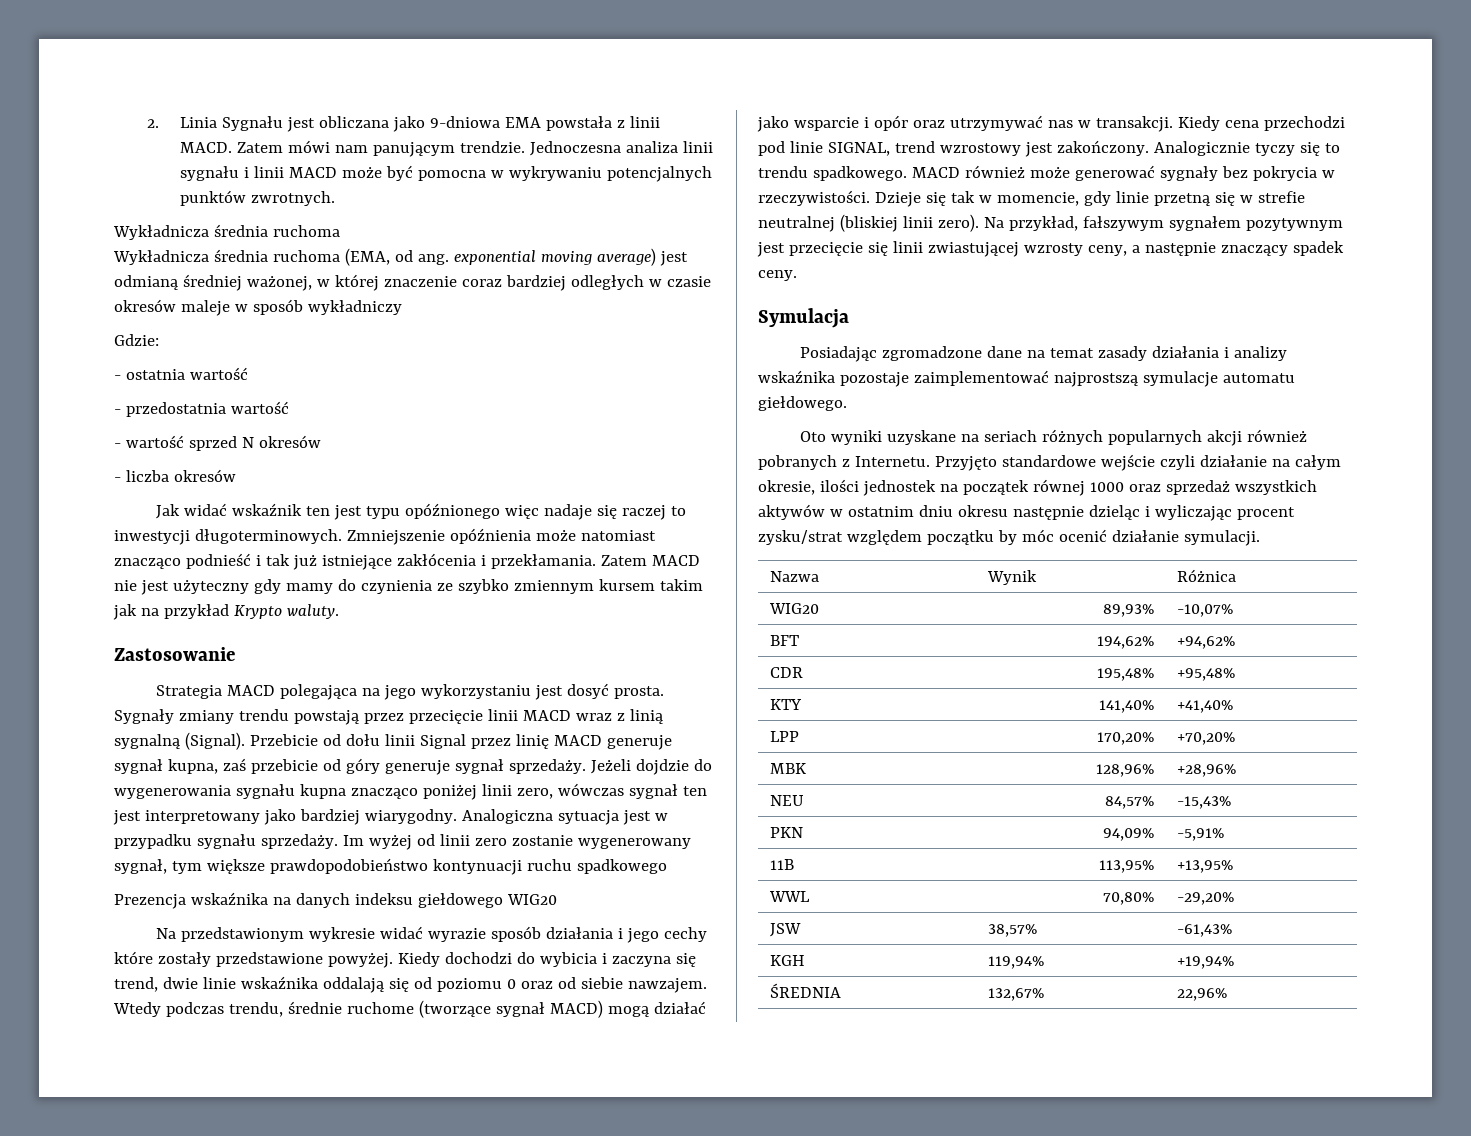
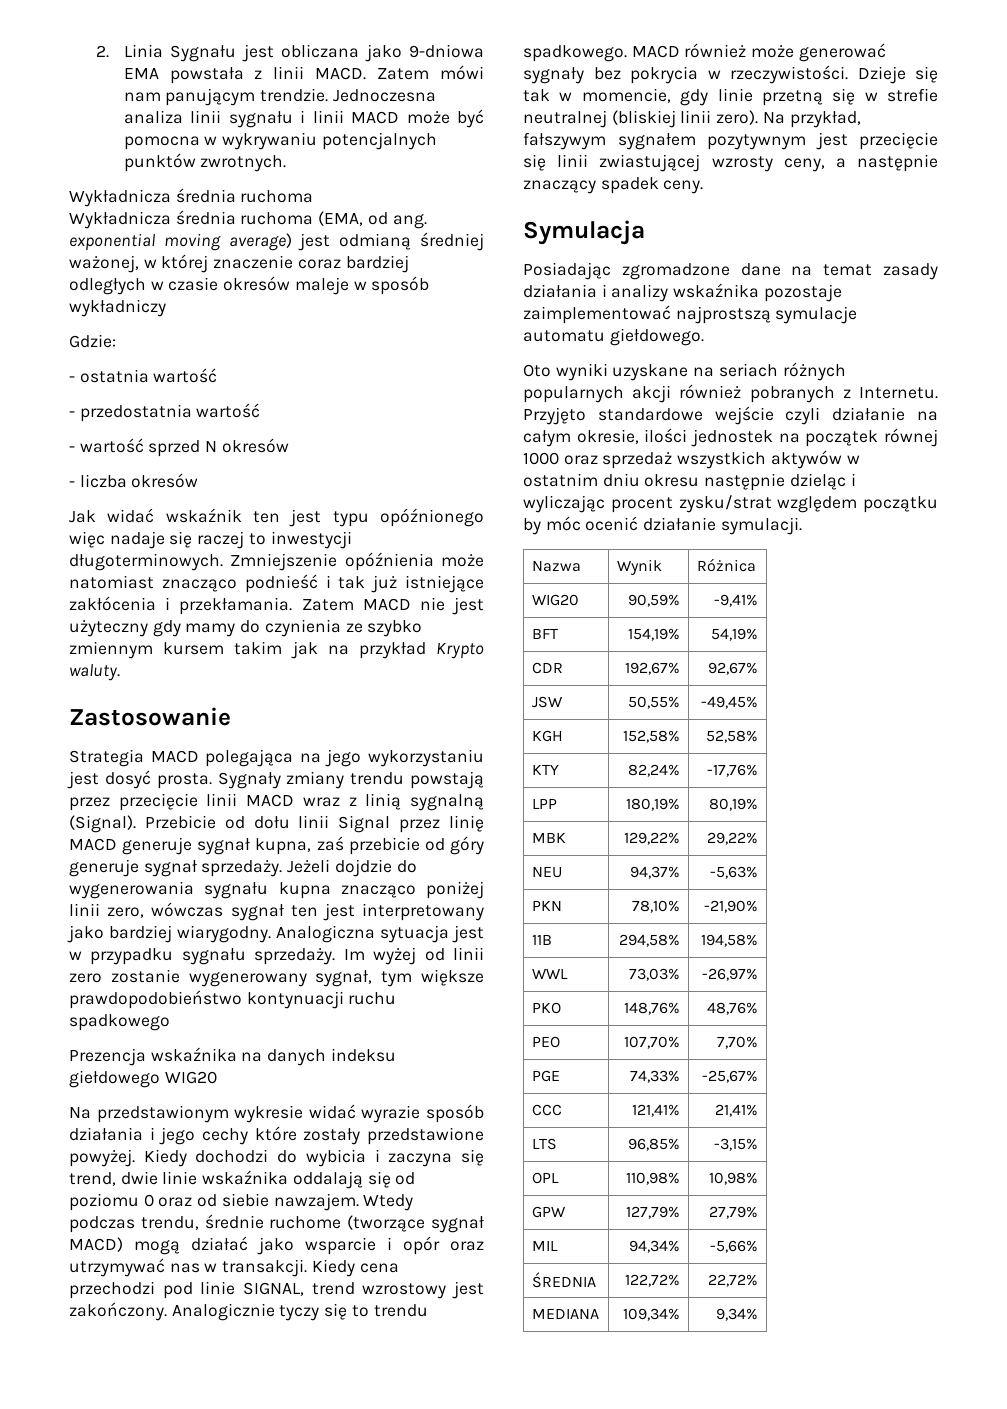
[1103,604,1155,617] [1176,604,1233,617] 89,93% | -10,07% -> [628,594,681,607] [714,594,759,607] 90,59% | -9,41%
[1097,636,1155,649] [1176,636,1235,649] 194,62% | +94,62% -> [628,628,681,641] [711,628,759,641] 154,19% | 54,19%
[1097,668,1155,681] [1176,668,1235,681] 195,48% | +95,48% -> [625,662,681,675] [708,662,759,675] [531,696,563,708] [628,696,681,709] [701,696,759,709] [531,730,563,742] [623,730,681,743] [706,730,759,743] 192,67% | 92,67% // JSW | 50,55% | -49,45% // KGH | 152,58% | 52,58%
[1099,700,1155,713] [1176,700,1233,713] 141,40% | +41,40% -> [628,764,681,777] [707,764,759,777] 82,24% | -17,76%
[1097,732,1155,745] [1176,732,1235,745] 170,20% | +70,20% -> [626,798,681,811] [709,798,759,811] 180,19% | 80,19%
[1096,764,1155,777] [1176,764,1236,777] 128,96% | +28,96% -> [624,832,681,845] [707,832,759,845] 129,22% | 29,22%
[1105,796,1155,809] [1176,796,1231,809] 84,57% | -15,43% -> [630,866,681,879] [710,866,759,879] 94,37% | -5,63%
[1103,828,1155,841] [1176,828,1224,841] 94,09% | -5,91% -> [632,900,681,913] [704,900,759,913] 78,10% | -21,90%
[1099,860,1155,873] [1176,860,1233,873] 113,95% | +13,95% -> [619,934,681,947] [701,934,759,947] 294,58% | 194,58%
[1103,892,1155,905] [1176,892,1234,905] [769,923,801,937] [987,924,1037,937] [1176,924,1232,937] [769,955,805,966] [987,956,1044,969] [1176,956,1234,969] [769,983,841,998] [987,988,1044,1001] [1176,988,1227,1001] 70,80% | -29,20% // JSW | 38,57% | -61,43% // KGH | 119,94% | +19,94% // ŚREDNIA | 132,67% | 22,96% -> [629,968,681,981] [702,968,759,981] [531,1002,561,1014] [624,1002,681,1015] [707,1002,759,1015] [531,1036,560,1048] [624,1036,681,1049] [717,1036,759,1049] [531,1070,560,1082] [630,1070,681,1083] [702,1070,759,1083] [531,1104,562,1116] [632,1104,681,1117] [715,1104,759,1117] [531,1138,557,1150] [628,1138,681,1151] [714,1138,759,1151] [531,1172,559,1184] [626,1172,681,1185] [709,1172,759,1185] [531,1206,566,1218] [626,1206,681,1219] [709,1206,759,1219] [531,1240,558,1251] [629,1240,681,1253] [710,1240,759,1253] [531,1272,596,1288] [625,1274,681,1287] [708,1274,759,1287] [531,1308,599,1319] [623,1308,681,1321] [716,1308,759,1321] 73,03% | -26,97% // PKO | 148,76% | 48,76% // PEO | 107,70% | 7,70% // PGE | 74,33% | -25,67% // CCC | 121,41% | 21,41% // LTS | 96,85% | -3,15% // OPL | 110,98% | 10,98% // GPW | 127,79% | 27,79% // MIL | 94,34% | -5,66% // ŚREDNIA | 122,72% | 22,72% // MEDIANA | 109,34% | 9,34%

